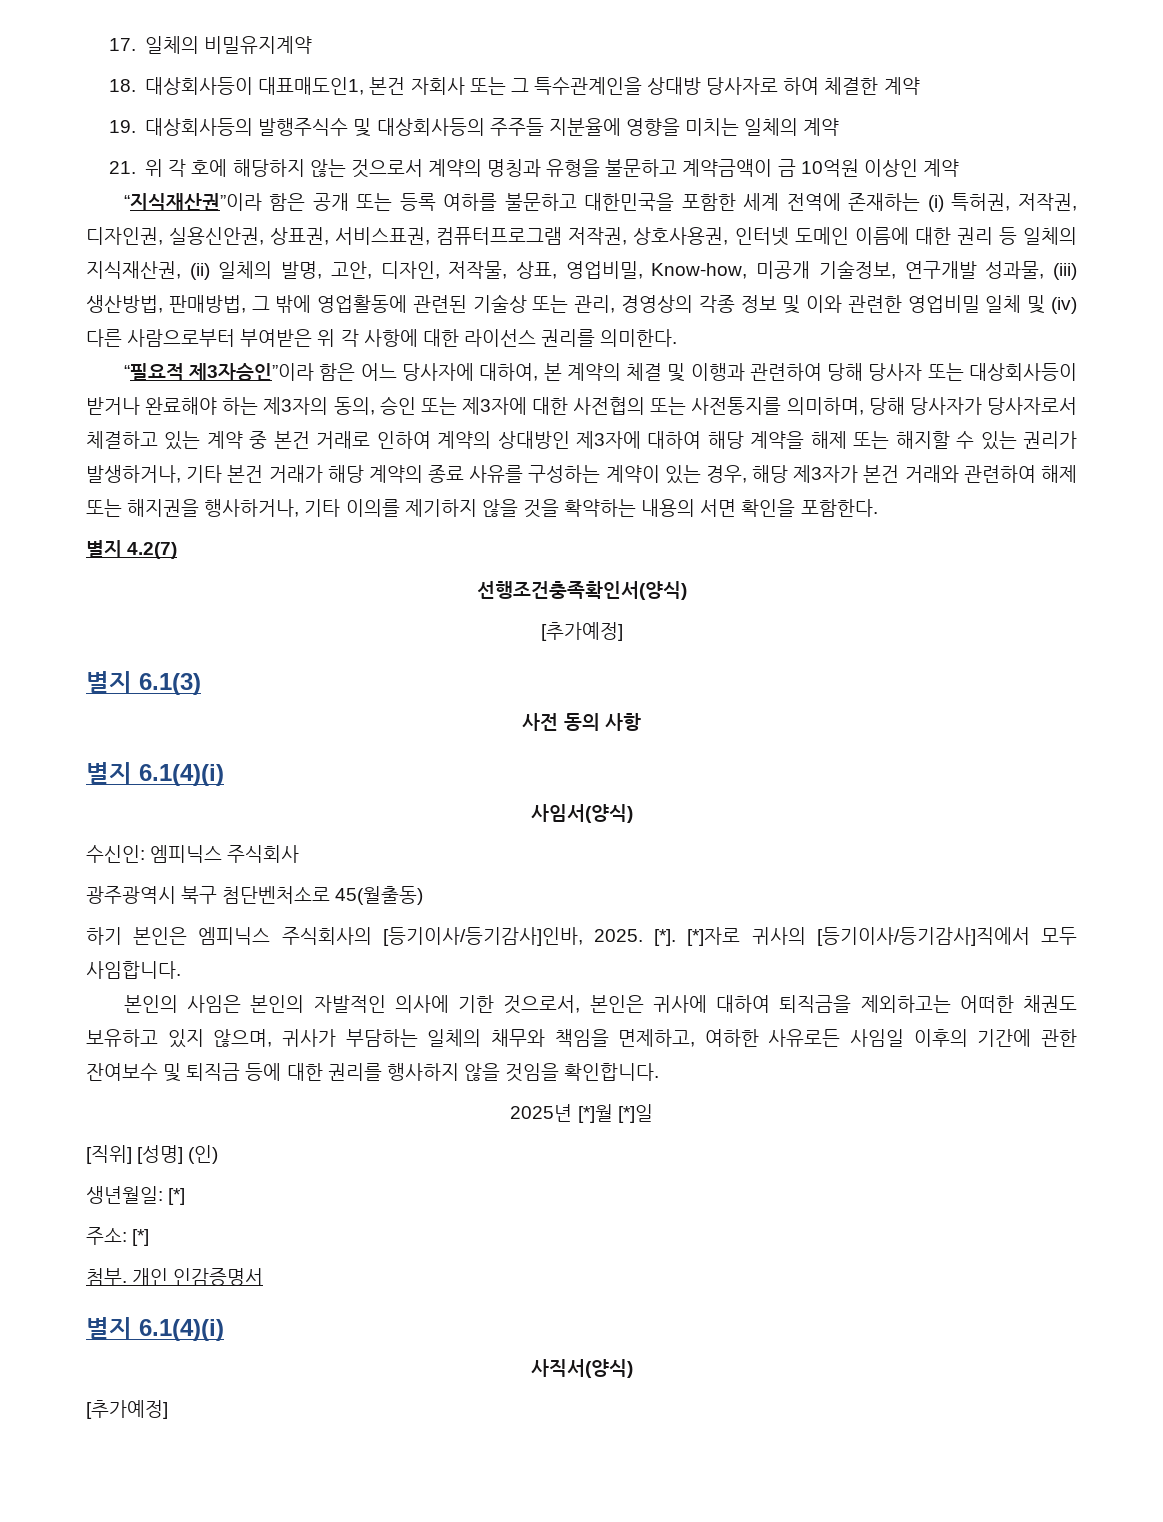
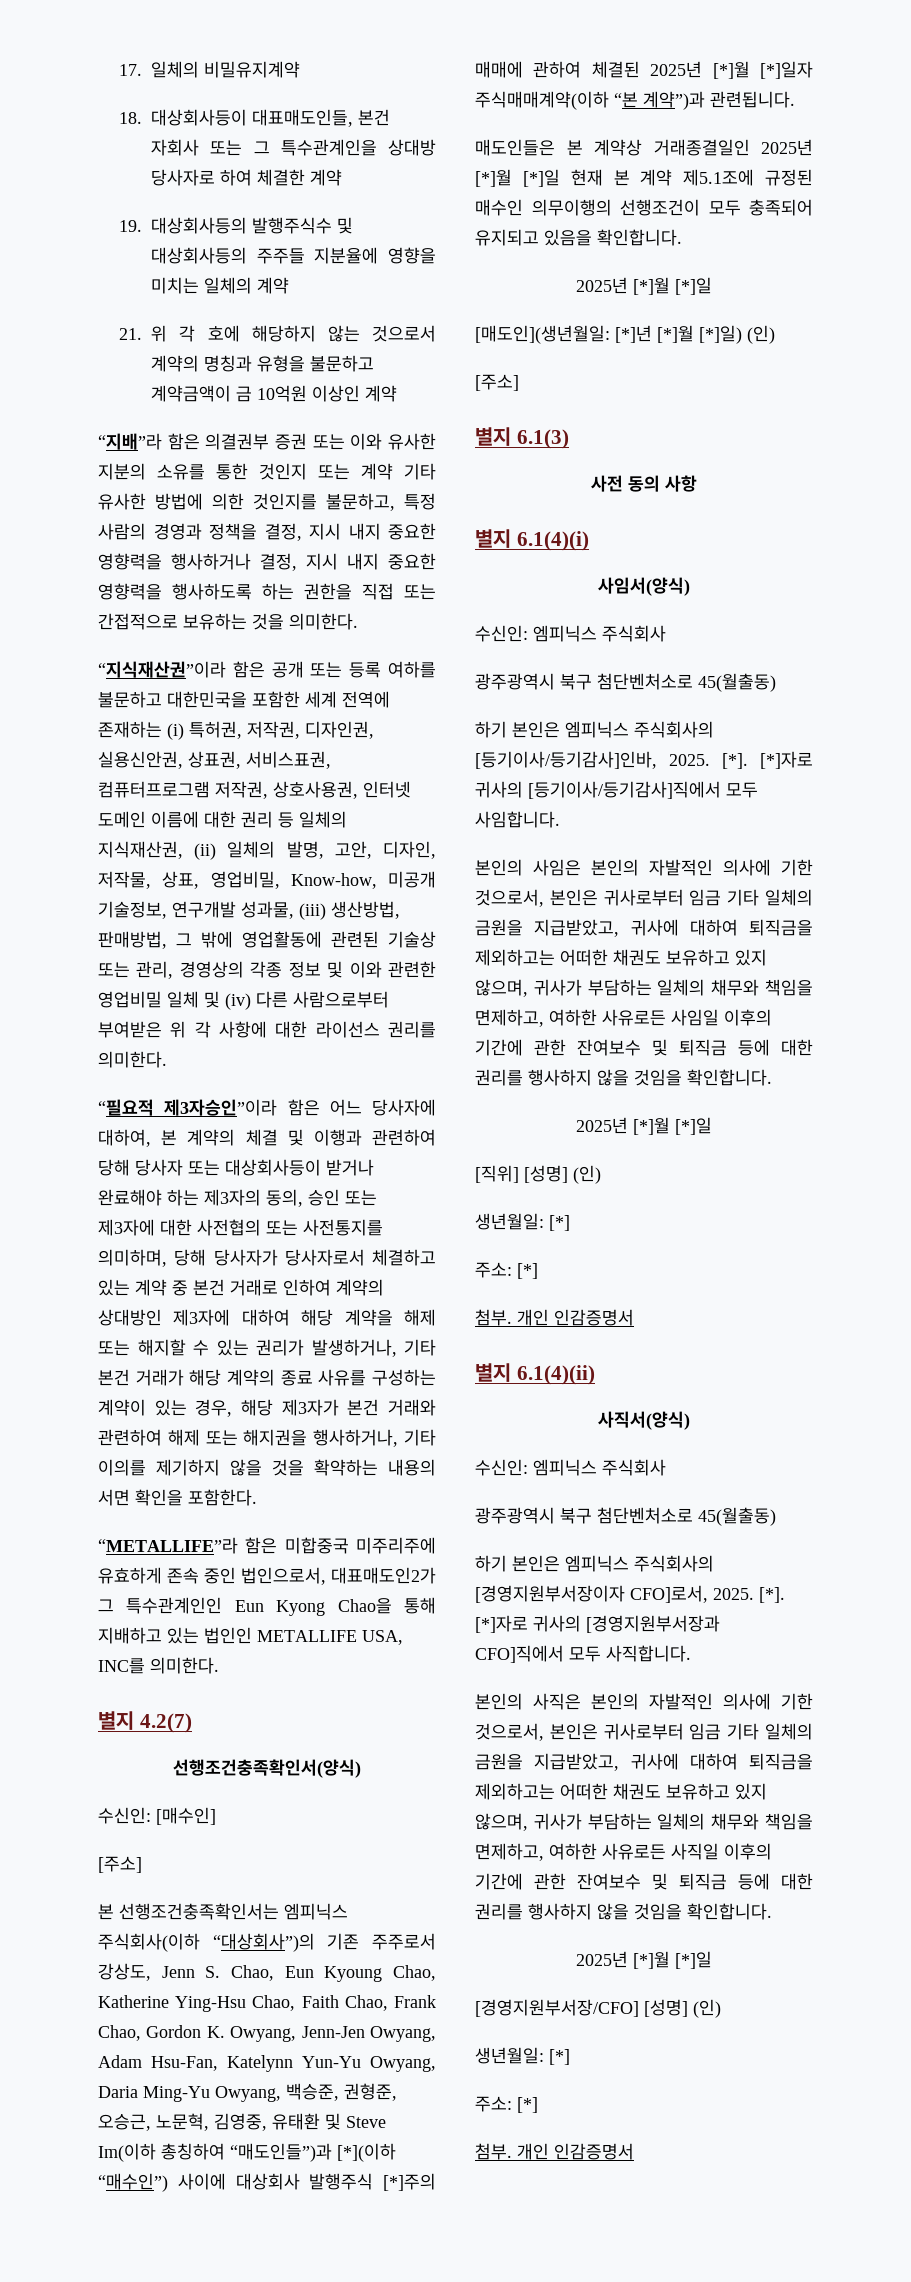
[258,77,365,95] 대표매도인1, -> [252,109,354,127] 대표매도인들,
(959, 168) none -> [98,433,436,450] [98,463,436,480] [98,493,436,511] [98,523,436,541] [98,553,436,571] [98,583,436,600] [98,613,358,630] // “지배”라 함은 의결권부 증권 또는 이와 유사한 지분의 소유를 통한 것인지 또는 계약 기타 유사한 방법에 의한 것인지를 불문하고, 특정 사람의 경영과 정책을 결정, 지시 내지 중요한 영향력을 행사하거나 결정, 지시 내지 중요한 영향력을 행사하도록 하는 권한을 직접 또는 간접적으로 보유하는 것을 의미한다.
[86,540,178,559] [476,581,687,600] [540,622,623,641] 별지 4.2(7) // 선행조건충족확인서(양식) // [추가예정] -> [98,1537,436,1554] [98,1567,436,1585] [98,1597,436,1616] [98,1627,403,1645] [98,1657,219,1674] [98,1711,192,1733] [173,1759,361,1778] [98,1807,216,1825] [98,1856,142,1873] [98,1903,348,1920] [98,1933,437,1952] [98,1963,436,1982] [98,1995,436,2012] [98,2025,436,2042] [98,2055,436,2072] [98,2083,397,2102] [98,2113,386,2131] [98,2143,396,2162] [98,2173,436,2192] [475,61,813,79] [475,91,795,110] [475,139,813,156] [475,169,813,187] [475,199,813,216] [475,229,682,246] [576,277,712,295] [475,325,775,344] [475,374,519,391] “METALLIFE”라 함은 미합중국 미주리주에 유효하게 존속 중인 법인으로서, 대표매도인2가 그 특수관계인인 Eun Kyong Chao을 통해 지배하고 있는 법인인 METALLIFE USA, INC를 의미한다. // 별지 4.2(7) // 선행조건충족확인서(양식) // 수신인: [매수인] // [주소] // 본 선행조건충족확인서는 엠피닉스 주식회사(이하 “대상회사”)의 기존 주주로서 강상도, Jenn S. Chao, Eun Kyoung Chao, Katherine Ying-Hsu Chao, Faith Chao, Frank Chao, Gordon K. Owyang, Jenn-Jen Owyang, Adam Hsu-Fan, Katelynn Yun-Yu Owyang, Daria Ming-Yu Owyang, 백승준, 권형준, 오승근, 노문혁, 김영중, 유태환 및 Steve Im(이하 총칭하여 “매도인들”)과 [*](이하 “매수인”) 사이에 대상회사 발행주식 [*]주의 매매에 관하여 체결된 2025년 [*]월 [*]일자 주식매매계약(이하 “본 계약”)과 관련됩니다. // 매도인들은 본 계약상 거래종결일인 2025년 [*]월 [*]일 현재 본 계약 제5.1조에 규정된 매수인 의무이행의 선행조건이 모두 충족되어 유지되고 있음을 확인합니다. // 2025년 [*]월 [*]일 // [매도인](생년월일: [*]년 [*]월 [*]일) (인) // [주소]
(644, 1004) none -> [603,889,813,906] [475,919,620,937] 귀사로부터 임금 기타 일체의 금원을 지급받았고,
[139,1319,224,1341] 6.1(4)(i) -> [516,1365,595,1385] 6.1(4)(ii)
[86,1400,168,1419] [추가예정] -> [475,1459,666,1476] [475,1507,776,1526] [475,1555,714,1572] [475,1585,785,1603] [475,1615,720,1633] [475,1645,691,1663] [475,1693,813,1710] [475,1723,813,1741] [475,1753,813,1771] [475,1783,767,1800] [475,1813,813,1831] [475,1843,772,1861] [475,1873,813,1890] [475,1903,772,1920] [576,1951,712,1969] [475,1999,721,2018] [475,2047,570,2065] [475,2096,538,2113] [475,2143,634,2160] 수신인: 엠피닉스 주식회사 // 광주광역시 북구 첨단벤처소로 45(월출동) // 하기 본인은 엠피닉스 주식회사의 [경영지원부서장이자 CFO]로서, 2025. [*]. [*]자로 귀사의 [경영지원부서장과 CFO]직에서 모두 사직합니다. // 본인의 사직은 본인의 자발적인 의사에 기한 것으로서, 본인은 귀사로부터 임금 기타 일체의 금원을 지급받았고, 귀사에 대하여 퇴직금을 제외하고는 어떠한 채권도 보유하고 있지 않으며, 귀사가 부담하는 일체의 채무와 책임을 면제하고, 여하한 사유로든 사직일 이후의 기간에 관한 잔여보수 및 퇴직금 등에 대한 권리를 행사하지 않을 것임을 확인합니다. // 2025년 [*]월 [*]일 // [경영지원부서장/CFO] [성명] (인) // 생년월일: [*] // 주소: [*] // 첨부. 개인 인감증명서

